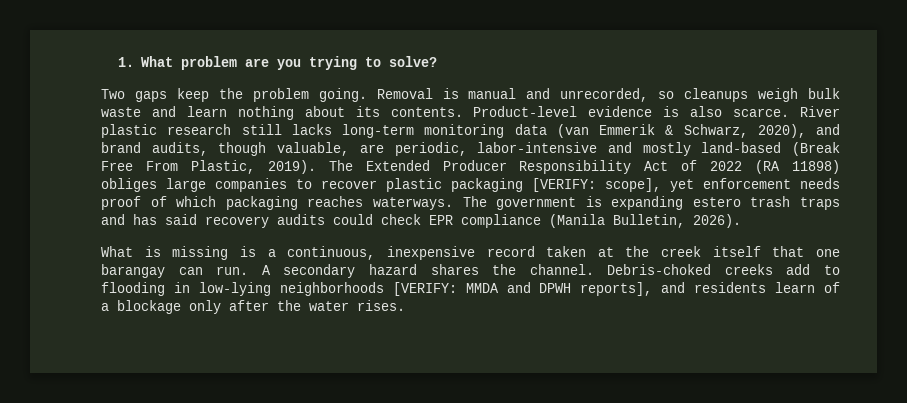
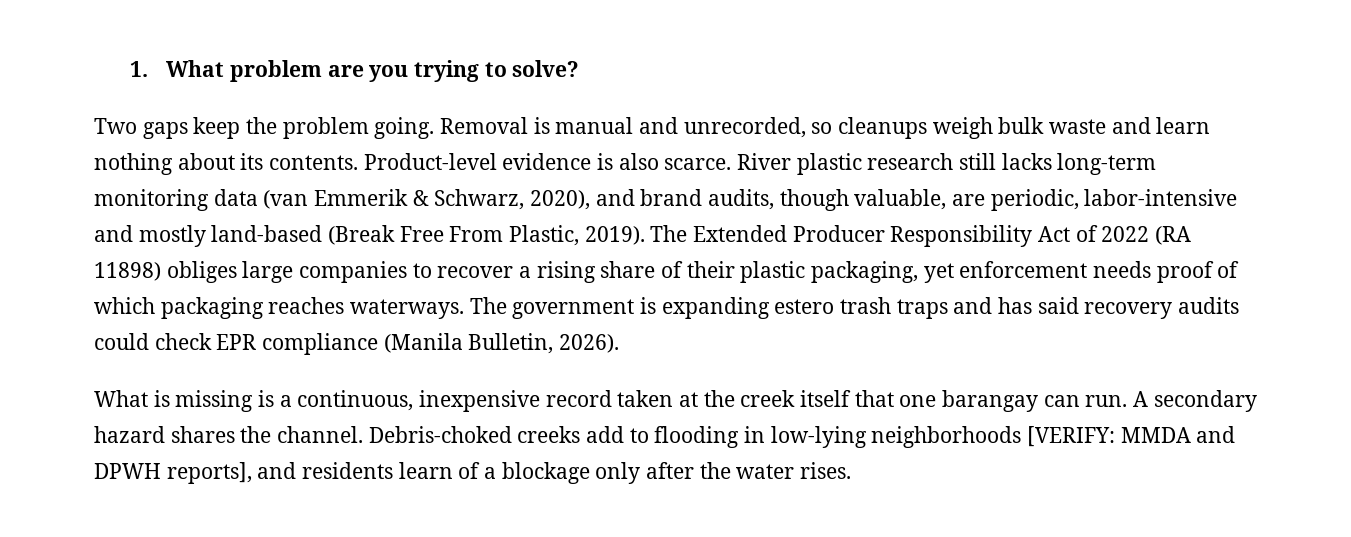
[386,178,661,192] plastic packaging [VERIFY: scope], -> [519,261,919,283] a rising share of their plastic packaging,

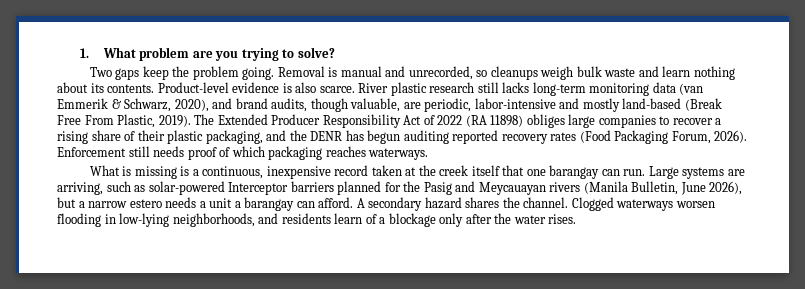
[923,261,1088,283] yet enforcement -> [266,130,748,144] [57,146,150,157] and the DENR has begun auditing reported recovery rates (Food Packaging Forum, 2026). Enforcement still
[469,297,1240,319] [94,333,620,355] The government is expanding estero trash traps and has said recovery audits could check EPR compliance (Manila Bulletin, 2026). -> (429, 154) none
(1128, 401) none -> [648,166,745,179] [57,181,743,195] [57,197,354,211] Large systems are arriving, such as solar-powered Interceptor barriers planned for the Pasig and Meycauayan rivers (Manila Bulletin, June 2026), but a narrow estero needs a unit a barangay can afford.
[368,426,1236,448] [94,462,252,484] Debris-choked creeks add to flooding in low-lying neighborhoods [VERIFY: MMDA and DPWH reports], -> [571,197,715,211] [57,213,255,227] Clogged waterways worsen flooding in low-lying neighborhoods,

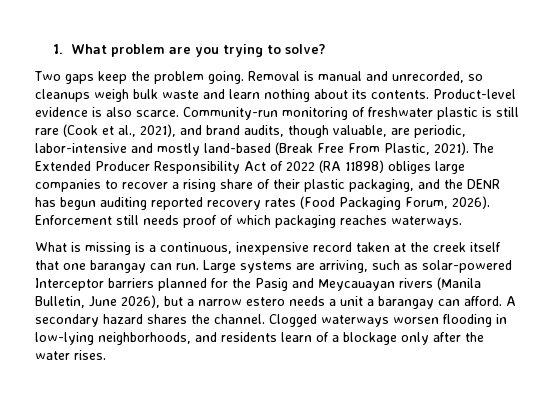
[358,82,704,96] [57,98,209,112] River plastic research still lacks long-term monitoring data (van Emmerik & Schwarz, 2020), -> [183,107,519,120] [35,124,176,137] Community-run monitoring of freshwater plastic is still rare (Cook et al., 2021),
[158,115,191,127] 2019). -> [434,142,469,155] 2021).

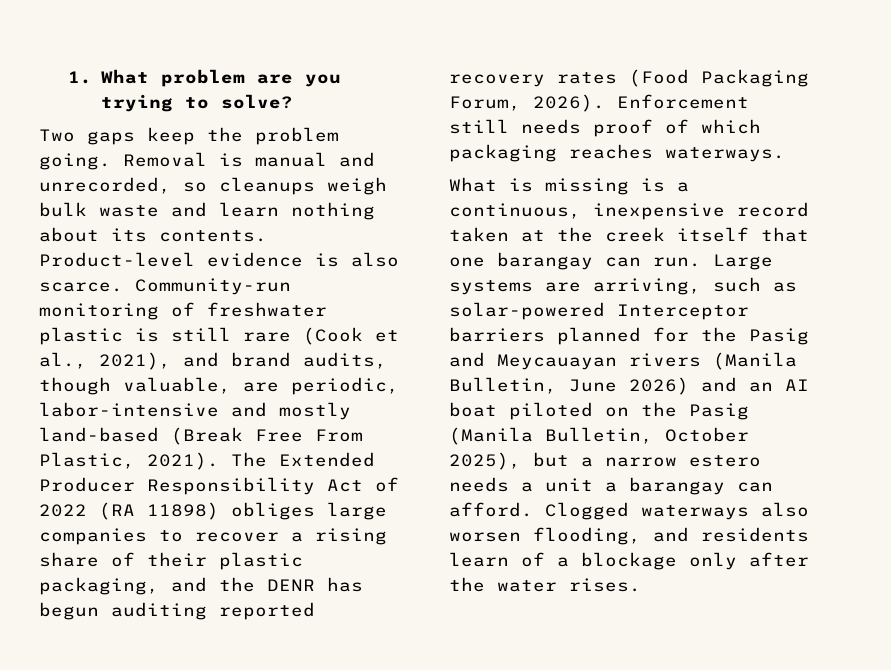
[121,295,160,308] 2026), -> [629,377,809,395] [449,402,749,420] [449,427,749,445] [449,452,521,470] 2026) and an AI boat piloted on the Pasig (Manila Bulletin, October 2025),
[506,296,516,306] [35,314,507,327] [35,332,191,345] A secondary hazard shares the channel. Clogged waterways worsen flooding in low-lying neighborhoods, -> [545,502,809,520] [449,527,641,545] Clogged waterways also worsen flooding,

